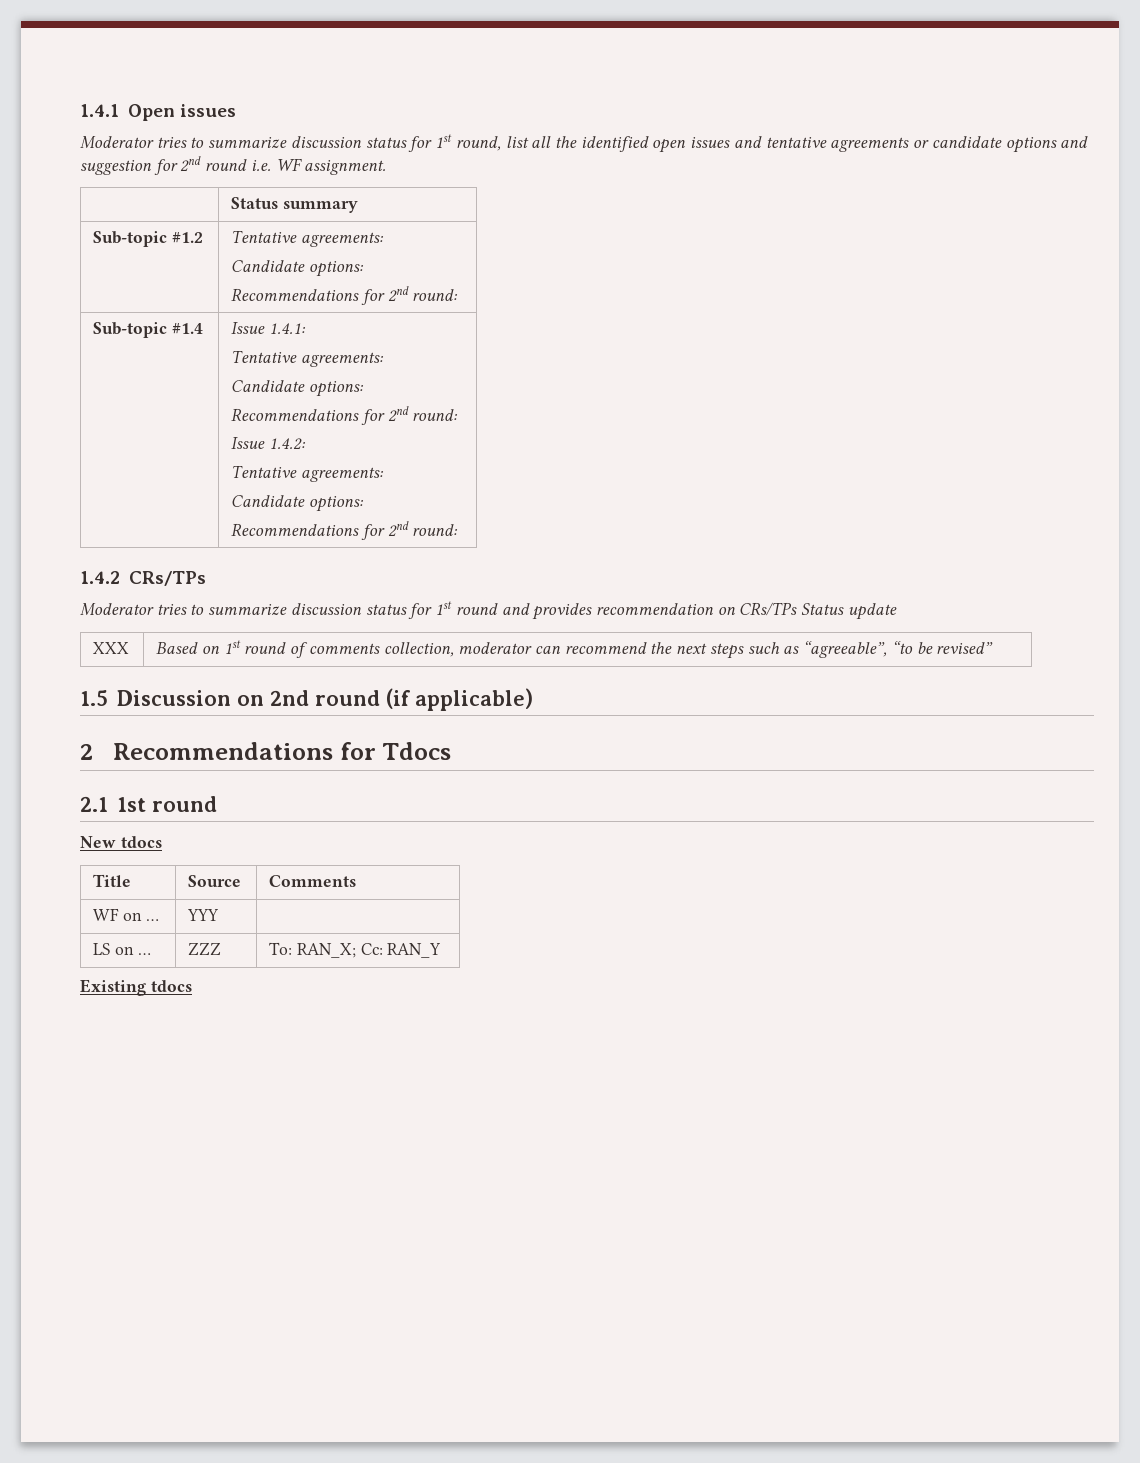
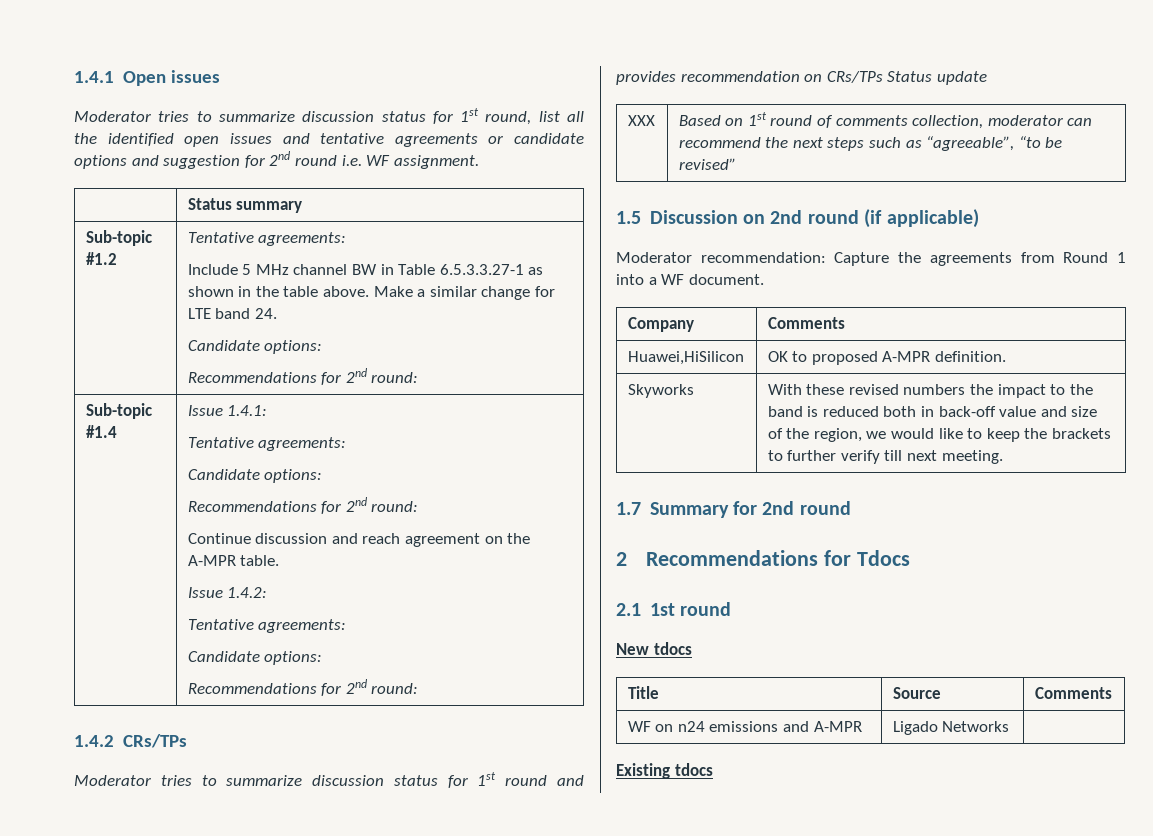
(384, 239) none -> [187,264,544,275] [187,286,556,300] [187,308,277,319] // Include 5 MHz channel BW in Table 6.5.3.3.27-1 as shown in the table above. Make a similar change for LTE band 24.
(459, 415) none -> [187,533,531,547] [187,555,280,566] // Continue discussion and reach agreement on the A-MPR table.
(533, 699) none -> [616,252,1126,266] [616,274,764,285] [627,317,694,332] [767,317,845,329] [627,351,744,365] [767,351,1007,365] [627,384,694,398] [767,384,1093,398] [767,406,1098,417] [767,428,1112,442] [767,450,1003,464] [616,501,851,518] // Moderator recommendation: Capture the agreements from Round 1 into a WF document. // Company | Comments // Huawei,HiSilicon | OK to proposed A-MPR definition. // Skyworks | With these revised numbers the impact to the band is reduced both in back-off value and size of the region, we would like to keep the brackets to further verify till next meeting. // 1.7 Summary for 2nd round
[145,919,159,921] [187,909,220,921] [93,943,151,955] [188,942,222,956] [269,942,442,958] … | YYY | // LS on … | ZZZ | To: RAN_X; Cc: RAN_Y -> [677,721,862,732] [892,721,1010,735] n24 emissions and A-MPR | Ligado Networks |

